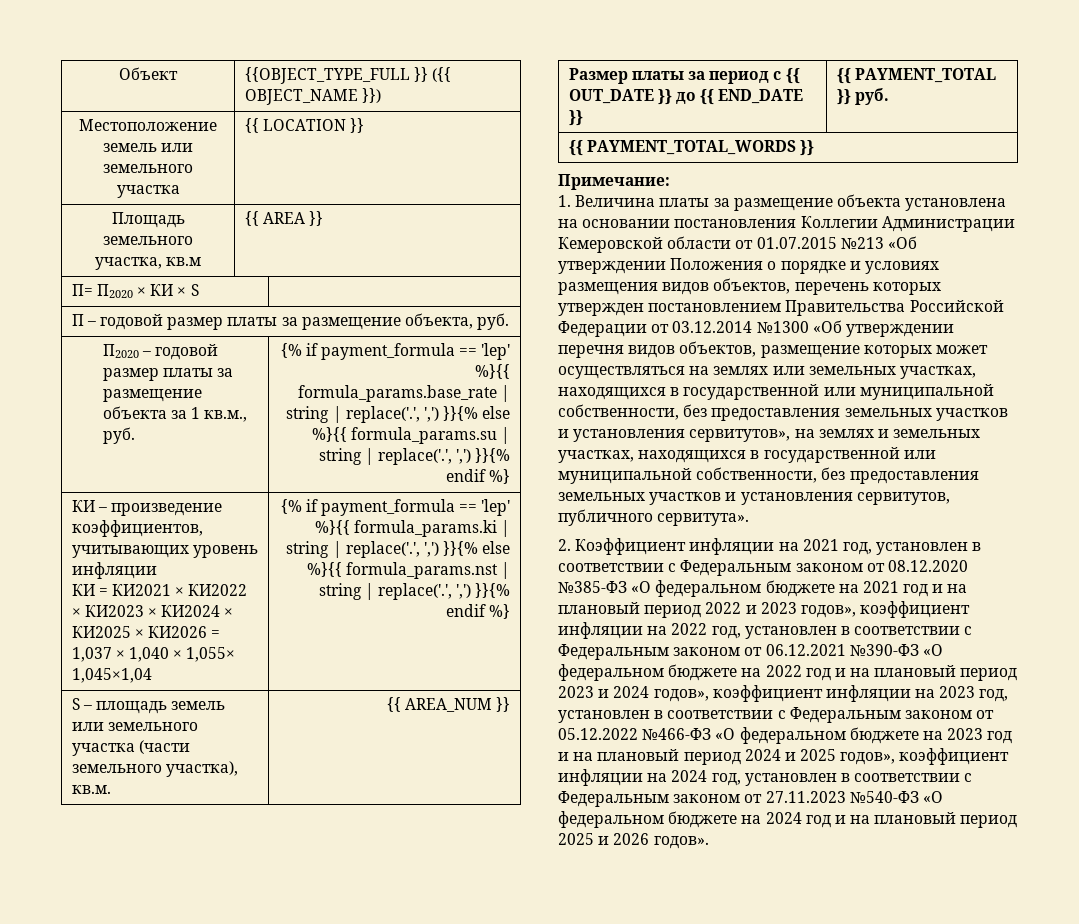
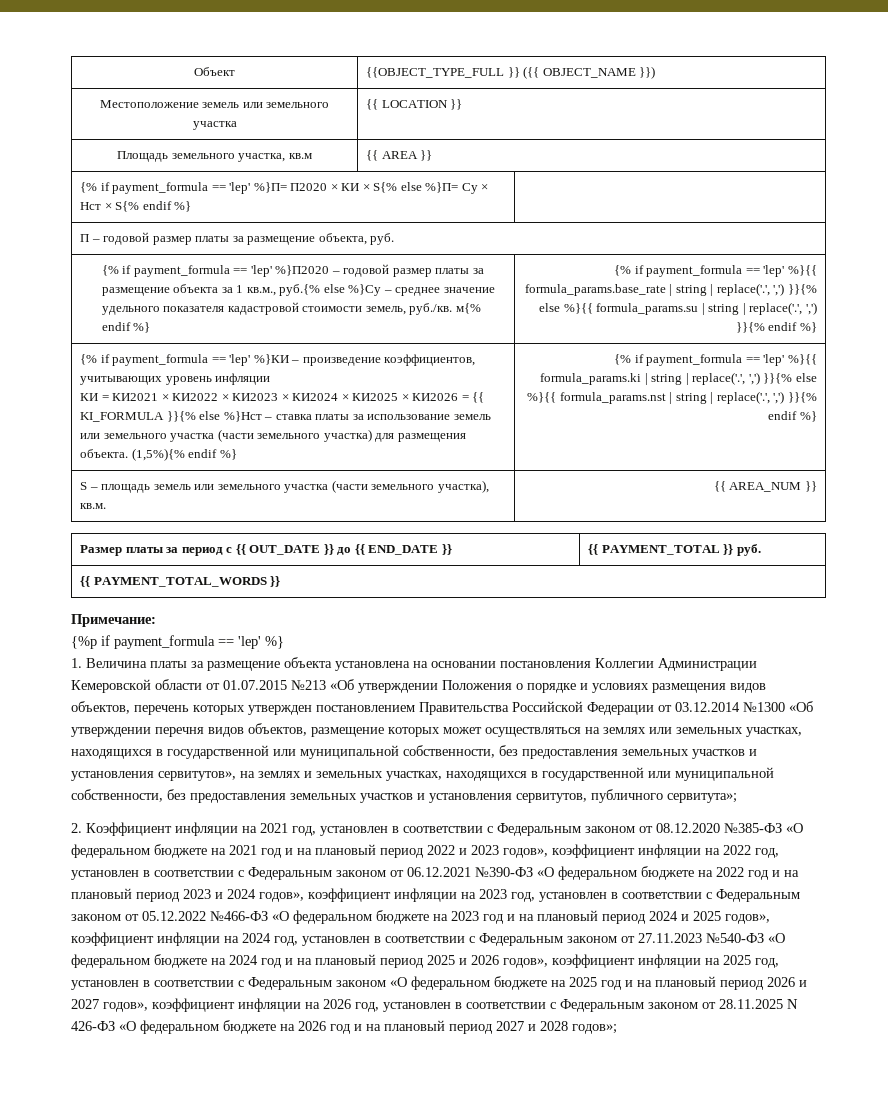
[71,284,199,298] П= П2020 × КИ × S -> [80,182,489,194] [80,201,192,212] {% if payment_formula == 'lep' %}П= П2020 × КИ × S{% else %}П= Су × Нст × S{% endif %}
[102,344,139,358] П2020 -> [101,265,330,277] {% if payment_formula == 'lep' %}П2020
[102,427,135,444] руб. -> [279,284,495,296] [101,302,481,315] [101,322,151,333] руб.{% else %}Су – среднее значение удельного показателя кадастровой стоимости земель, руб./кв. м{% endif %}
[71,500,95,512] КИ -> [80,354,289,366] {% if payment_formula == 'lep' %}КИ
[71,647,236,662] [71,668,152,683] 1,037 × 1,040 × 1,055× 1,045×1,04 -> [472,392,485,403] [80,411,491,422] [80,429,466,442] [80,448,237,461] {{ KI_FORMULA }}{% else %}Нст – ставка платы за использование земель или земельного участка (части земельного участка) для размещения объекта. (1,5%){% endif %}
(670, 182) none -> [71,635,284,649] // {%p if payment_formula == 'lep' %}
[657,513,750,526] сервитута». -> [667,793,737,803] сервитута»;
[653,836,709,849] годов». -> [503,954,779,968] [71,976,807,990] [71,998,798,1012] [71,1020,617,1034] годов», коэффициент инфляции на 2025 год, установлен в соответствии с Федеральным законом «О федеральном бюджете на 2025 год и на плановый период 2026 и 2027 годов», коэффициент инфляции на 2026 год, установлен в соответствии с Федеральным законом от 28.11.2025 N 426-ФЗ «О федеральном бюджете на 2026 год и на плановый период 2027 и 2028 годов»;

